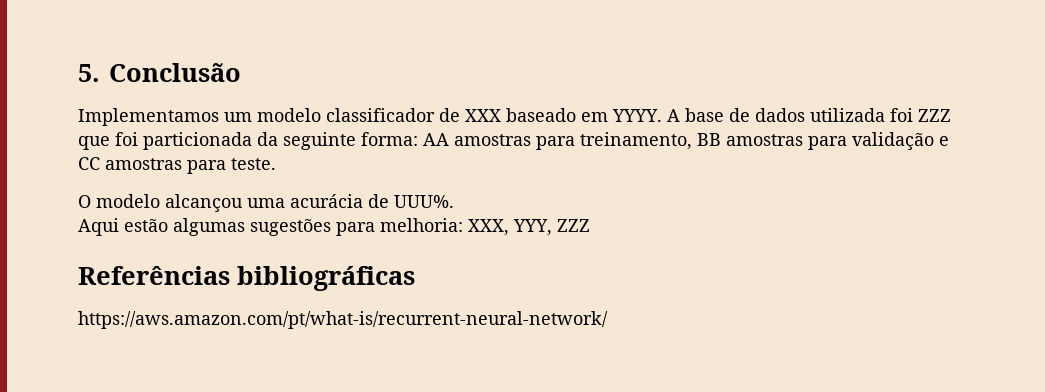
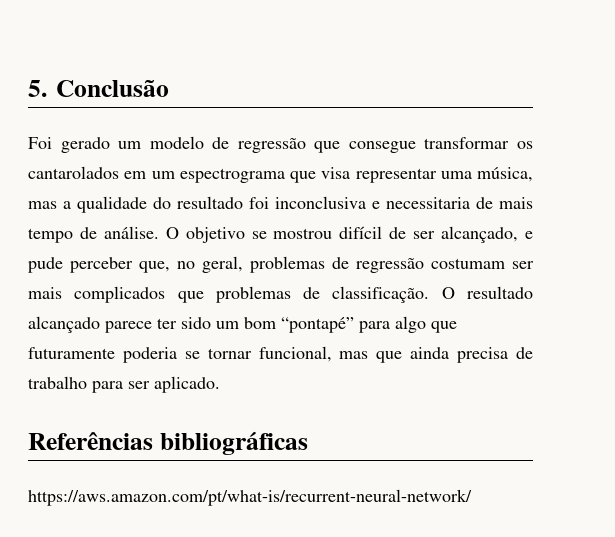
[78,108,951,126] [78,132,949,150] [78,157,276,174] [78,194,454,212] [78,218,590,236] Implementamos um modelo classificador de XXX baseado em YYYY. A base de dados utilizada foi ZZZ que foi particionada da seguinte forma: AA amostras para treinamento, BB amostras para validação e CC amostras para teste. // O modelo alcançou uma acurácia de UUU%. // Aqui estão algumas sugestões para melhoria: XXX, YYY, ZZZ -> [28,136,533,153] [28,166,533,183] [28,196,533,213] [28,226,534,243] [28,256,534,273] [28,286,533,303] [28,316,457,333] [28,346,534,363] [28,376,220,393] Foi gerado um modelo de regressão que consegue transformar os cantarolados em um espectrograma que visa representar uma música, mas a qualidade do resultado foi inconclusiva e necessitaria de mais tempo de análise. O objetivo se mostrou difícil de ser alcançado, e pude perceber que, no geral, problemas de regressão costumam ser mais complicados que problemas de classificação. O resultado alcançado parece ter sido um bom “pontapé” para algo que futuramente poderia se tornar funcional, mas que ainda precisa de trabalho para ser aplicado.

